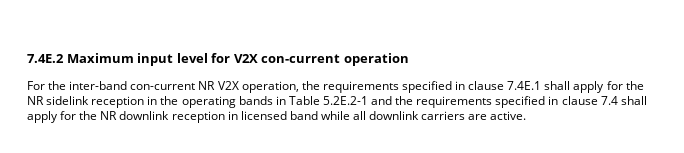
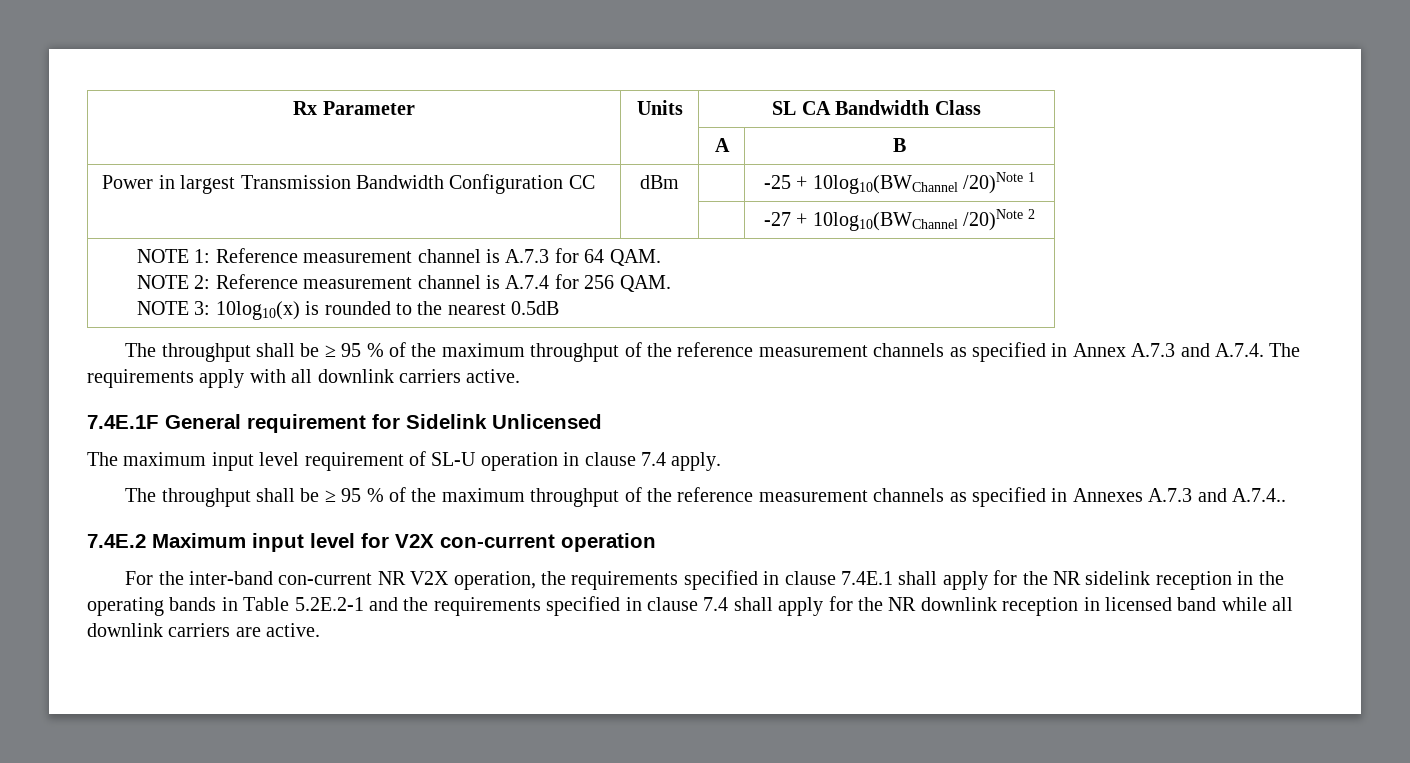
(27, 58) none -> [293,101,415,115] [636,100,683,115] [772,100,981,115] [714,138,730,152] [893,138,906,152] [102,174,595,194] [640,175,679,189] [763,172,1036,194] [763,209,1036,231] [136,248,661,266] [136,274,671,292] [136,301,560,320] [125,342,1301,362] [87,369,521,388] [87,414,602,433] [87,451,722,471] [125,487,1286,507] Rx Parameter | Units | SL CA Bandwidth Class // | | A | B // Power in largest Transmission Bandwidth Configuration CC | dBm | | -25 + 10log10(BWChannel /20)Note 1 // | | | -27 + 10log10(BWChannel /20)Note 2 // NOTE 1: Reference measurement channel is A.7.3 for 64 QAM. // NOTE 2: Reference measurement channel is A.7.4 for 256 QAM. // NOTE 3: 10log10(x) is rounded to the nearest 0.5dB // The throughput shall be ≥ 95 % of the maximum throughput of the reference measurement channels as specified in Annex A.7.3 and A.7.4. The requirements apply with all downlink carriers active. // 7.4E.1F General requirement for Sidelink Unlicensed // The maximum input level requirement of SL-U operation in clause 7.4 apply. // The throughput shall be ≥ 95 % of the maximum throughput of the reference measurement channels as specified in Annexes A.7.3 and A.7.4.. //

